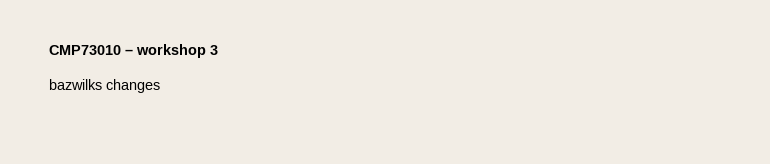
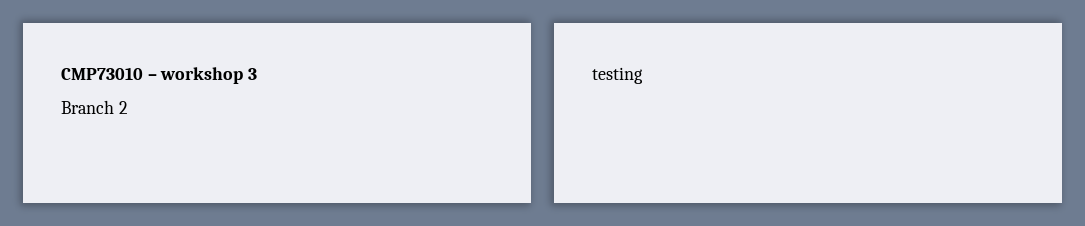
[49,79,160,93] bazwilks changes -> [61,100,128,114] [592,67,643,84] Branch 2 // testing

